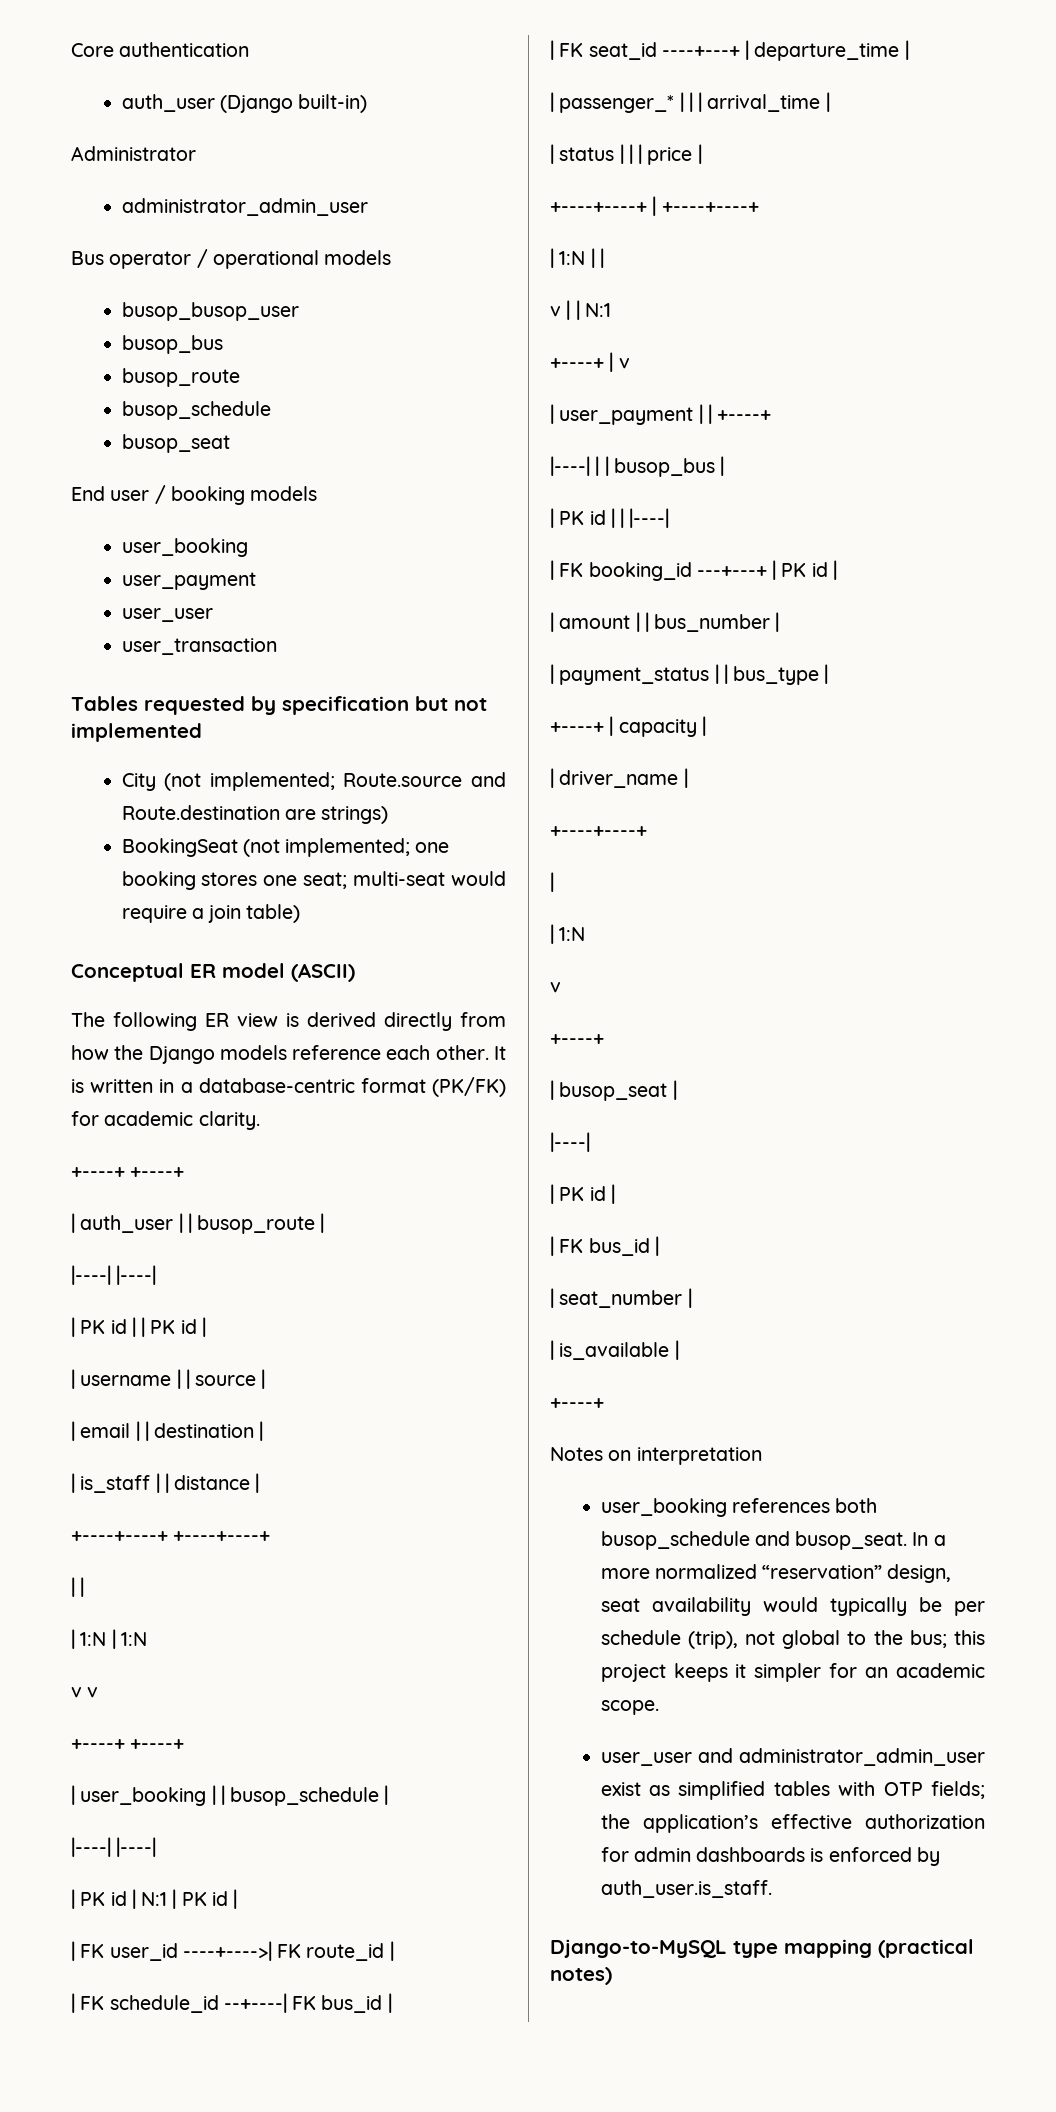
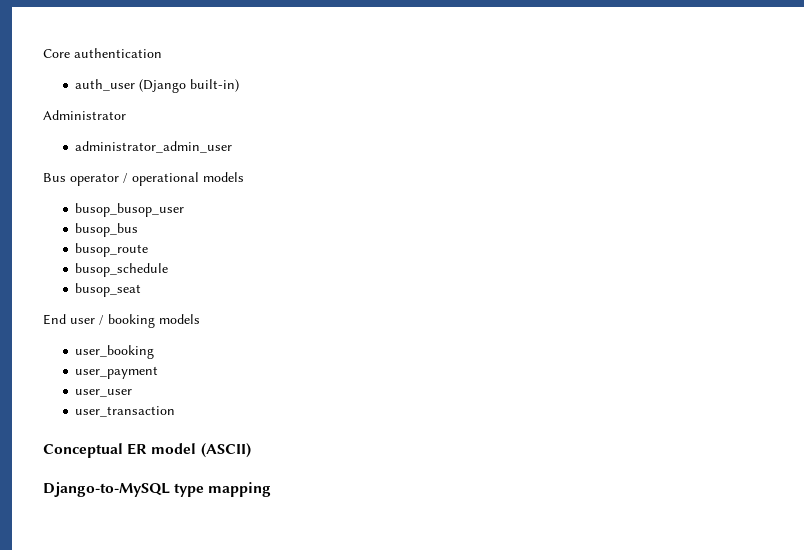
[71,696,487,715] [71,723,202,742] [121,772,507,791] [121,805,389,824] [121,838,450,857] [121,871,507,890] [121,904,301,923] [71,963,355,982] [71,1012,506,1031] [71,1045,506,1064] [71,1077,507,1097] [71,1111,260,1130] [71,1167,185,1178] [71,1213,325,1234] [71,1265,157,1285] [71,1317,206,1337] [71,1369,266,1389] [71,1421,264,1441] [71,1473,260,1493] [71,1531,271,1542] [71,1577,85,1597] [71,1629,147,1649] [71,1687,99,1698] [71,1739,185,1750] [71,1785,389,1806] [71,1837,157,1857] [71,1889,238,1909] [71,1941,394,1961] [71,1993,392,2013] [550,40,909,61] [550,92,830,113] [550,144,702,165] [550,196,759,216] [550,248,604,268] [550,300,611,320] [550,352,630,372] [550,404,772,425] [550,456,725,477] [550,508,670,528] [550,560,837,581] [550,612,780,632] [550,664,829,685] [550,716,706,737] [550,768,688,788] [550,826,647,837] [550,872,554,892] [550,924,586,944] [550,982,561,993] [550,1034,604,1045] [550,1080,677,1101] [550,1132,590,1152] [550,1184,615,1204] [550,1236,659,1256] [550,1288,692,1308] [550,1340,679,1360] [550,1398,604,1409] [550,1447,762,1465] [600,1498,878,1517] [600,1531,946,1550] [600,1564,952,1583] [600,1597,985,1616] [600,1630,986,1649] [600,1663,985,1682] [600,1700,659,1715] [600,1748,985,1766] [600,1781,985,1800] [600,1814,985,1833] [600,1847,940,1866] [600,1880,772,1898] Tables requested by specification but not implemented // City (not implemented; Route.source and Route.destination are strings) // BookingSeat (not implemented; one booking stores one seat; multi-seat would require a join table) // Conceptual ER model (ASCII) // The following ER view is derived directly from how the Django models reference each other. It is written in a database-centric format (PK/FK) for academic clarity. // +----+ +----+ // | auth_user | | busop_route | // |----| |----| // | PK id | | PK id | // | username | | source | // | email | | destination | // | is_staff | | distance | // +----+----+ +----+----+ // | | // | 1:N | 1:N // v v // +----+ +----+ // | user_booking | | busop_schedule | // |----| |----| // | PK id | N:1 | PK id | // | FK user_id ----+---->| FK route_id | // | FK schedule_id --+----| FK bus_id | // | FK seat_id ----+---+ | departure_time | // | passenger_* | | | arrival_time | // | status | | | price | // +----+----+ | +----+----+ // | 1:N | | // v | | N:1 // +----+ | v // | user_payment | | +----+ // |----| | | busop_bus | // | PK id | | |----| // | FK booking_id ---+---+ | PK id | // | amount | | bus_number | // | payment_status | | bus_type | // +----+ | capacity | // | driver_name | // +----+----+ // | // | 1:N // v // +----+ // | busop_seat | // |----| // | PK id | // | FK bus_id | // | seat_number | // | is_available | // +----+ // Notes on interpretation // user_booking references both busop_schedule and busop_seat. In a more normalized “reservation” design, seat availability would typically be per schedule (trip), not global to the bus; this project keeps it simpler for an academic scope. // user_user and administrator_admin_user exist as simplified tables with OTP fields; the application’s effective authorization for admin dashboards is enforced by auth_user.is_staff. -> [43,443,251,458] Conceptual ER model (ASCII)
[878,1939,974,1958] [550,1967,612,1985] (practical notes) -> (272, 489) none

